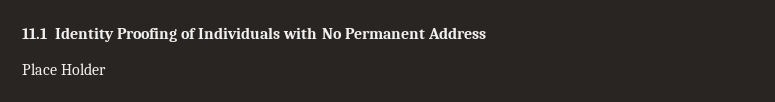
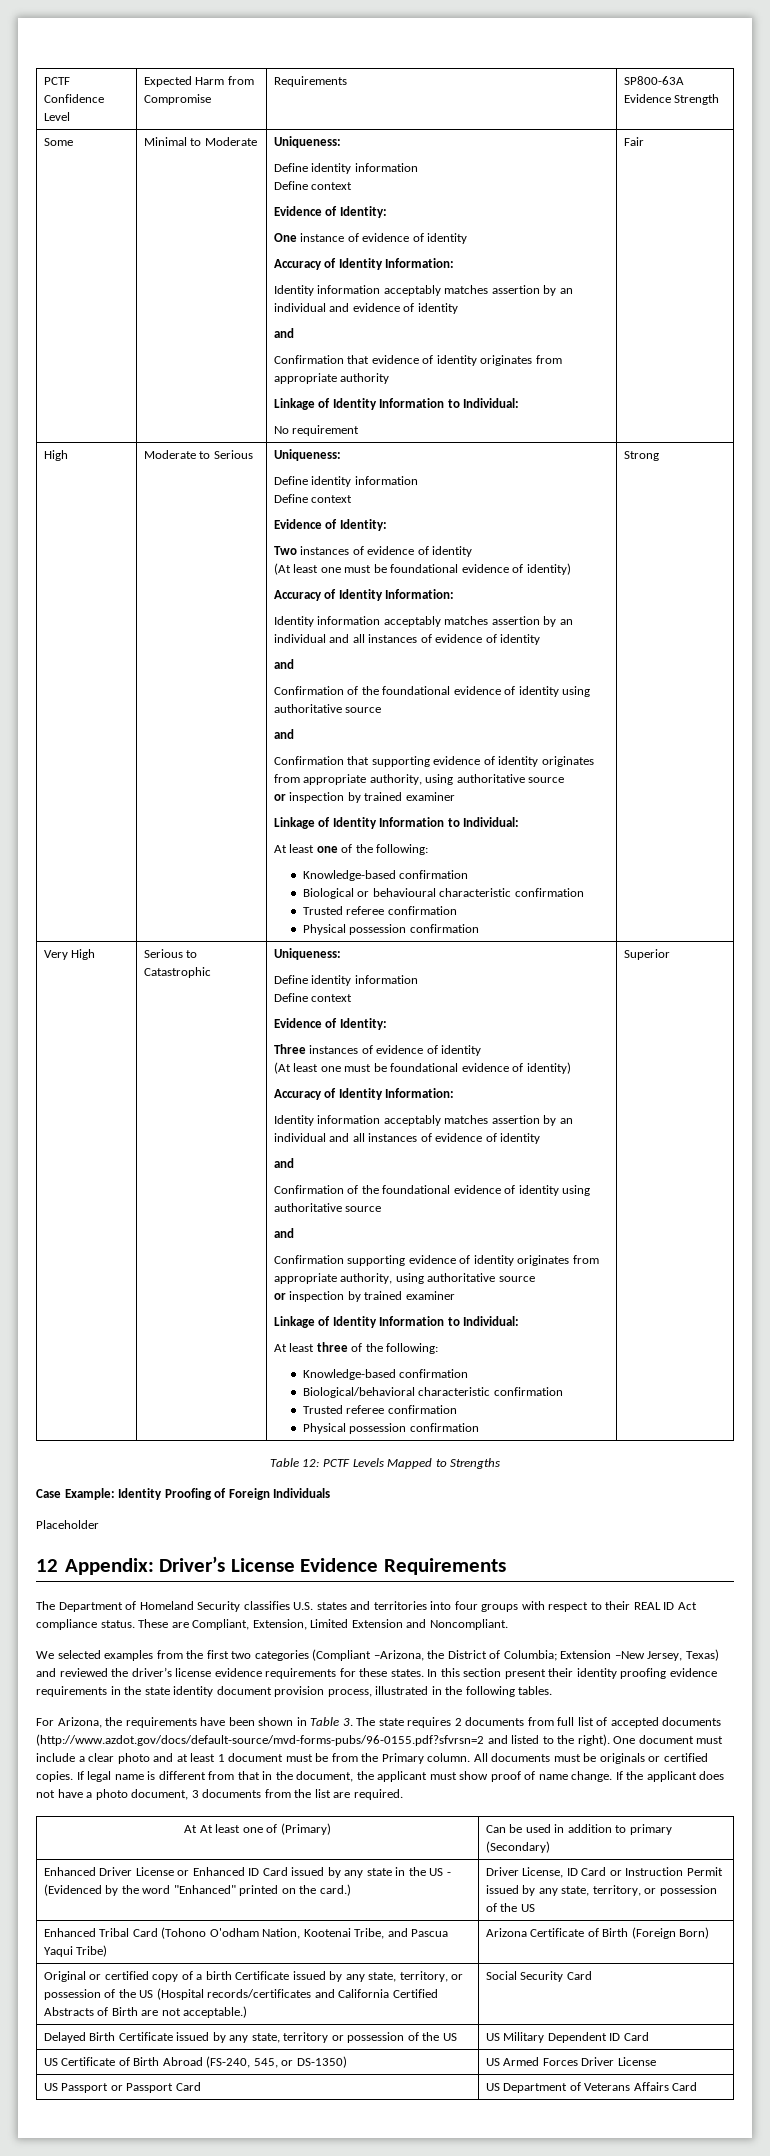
[22,28,47,39] 11.1 -> [43,77,70,85] [43,94,104,103] [43,112,70,121] [143,76,254,87] [143,94,211,105] [273,76,347,87] [623,76,684,85] [623,94,720,105] [43,138,73,146] [143,137,257,146] [273,136,341,148] [273,163,418,174] [273,181,353,190] [273,206,387,218] [273,233,468,244] [273,258,455,270] [273,285,573,296] [273,303,458,314] [273,328,294,338] [273,355,562,366] [273,373,390,384] [273,398,520,410] [273,425,360,436] [623,137,644,146] [43,450,68,461] [143,450,253,459] [273,449,341,461] [273,476,418,487] [273,494,353,503] [273,519,387,531] [273,546,473,557] [273,563,571,575] [273,589,455,601] [273,616,573,627] [273,634,541,645] [273,659,294,669] [273,686,591,697] [273,704,382,713] [273,729,294,739] [273,756,594,767] [273,774,565,785] [273,792,455,803] [273,817,520,829] [273,844,429,855] [302,870,469,881] [302,888,584,899] [302,906,457,915] [302,924,479,935] [623,451,659,461] [43,949,96,960] [143,949,198,958] [143,967,211,978] [273,948,341,960] [273,975,418,986] [273,993,353,1002] [273,1018,387,1030] [273,1044,482,1056] [273,1062,571,1074] [273,1088,455,1100] [273,1115,573,1126] [273,1133,541,1144] [273,1158,294,1168] [273,1185,591,1196] [273,1203,382,1212] [273,1228,294,1238] [273,1255,599,1266] [273,1273,535,1284] [273,1291,455,1302] [273,1316,520,1328] [273,1342,439,1354] [302,1369,469,1380] [302,1387,563,1398] [302,1405,457,1414] [302,1423,479,1434] [623,949,670,960] [269,1458,501,1469] [36,1488,115,1500] PCTF Confidence Level | Expected Harm from Compromise | Requirements | SP800-63A Evidence Strength // Some | Minimal to Moderate | Uniqueness: // Define identity information // Define context // Evidence of Identity: // One instance of evidence of identity // Accuracy of Identity Information: // Identity information acceptably matches assertion by an individual and evidence of identity // and // Confirmation that evidence of identity originates from appropriate authority // Linkage of Identity Information to Individual: // No requirement | Fair // High | Moderate to Serious | Uniqueness: // Define identity information // Define context // Evidence of Identity: // Two instances of evidence of identity // (At least one must be foundational evidence of identity) // Accuracy of Identity Information: // Identity information acceptably matches assertion by an individual and all instances of evidence of identity // and // Confirmation of the foundational evidence of identity using authoritative source // and // Confirmation that supporting evidence of identity originates from appropriate authority, using authoritative source // or inspection by trained examiner // Linkage of Identity Information to Individual: // At least one of the following: // Knowledge-based confirmation // Biological or behavioural characteristic confirmation // Trusted referee confirmation // Physical possession confirmation | Strong // Very High | Serious to Catastrophic | Uniqueness: // Define identity information // Define context // Evidence of Identity: // Three instances of evidence of identity // (At least one must be foundational evidence of identity) // Accuracy of Identity Information: // Identity information acceptably matches assertion by an individual and all instances of evidence of identity // and // Confirmation of the foundational evidence of identity using authoritative source // and // Confirmation supporting evidence of identity originates from appropriate authority, using authoritative source // or inspection by trained examiner // Linkage of Identity Information to Individual: // At least three of the following: // Knowledge-based confirmation // Biological/behavioral characteristic confirmation // Trusted referee confirmation // Physical possession confirmation | Superior // Table 12: PCTF Levels Mapped to Strengths // Case Example:
(197, 33) none -> [228,1488,270,1500] Foreign
[283,27,487,39] [22,63,107,75] with No Permanent Address // Place Holder -> [36,1520,99,1529] [36,1556,506,1575] [36,1601,697,1612] [36,1619,508,1630] [36,1649,719,1661] [36,1667,717,1679] [36,1686,553,1697] [36,1717,722,1728] [36,1734,724,1746] [36,1753,708,1764] [36,1771,725,1782] [36,1789,403,1800] [184,1823,331,1835] [485,1824,672,1835] [485,1841,550,1853] [43,1867,451,1878] [43,1884,351,1896] [485,1867,723,1878] [485,1885,717,1896] [485,1903,535,1912] [43,1927,449,1939] [43,1945,108,1957] [485,1927,710,1939] [43,1971,464,1982] [43,1988,438,2000] [43,2006,248,2018] [485,1971,592,1982] [43,2032,457,2043] [485,2032,649,2043] [43,2056,347,2068] [485,2057,656,2066] [43,2082,201,2093] [485,2082,698,2093] // Placeholder // 12 Appendix: Driver’s License Evidence Requirements // The Department of Homeland Security classifies U.S. states and territories into four groups with respect to their REAL ID Act compliance status. These are Compliant, Extension, Limited Extension and Noncompliant. // We selected examples from the first two categories (Compliant –Arizona, the District of Columbia; Extension –New Jersey, Texas) and reviewed the driver’s license evidence requirements for these states. In this section present their identity proofing evidence requirements in the state identity document provision process, illustrated in the following tables. // For Arizona, the requirements have been shown in Table 3. The state requires 2 documents from full list of accepted documents (http://www.azdot.gov/docs/default-source/mvd-forms-pubs/96-0155.pdf?sfvrsn=2 and listed to the right). One document must include a clear photo and at least 1 document must be from the Primary column. All documents must be originals or certified copies. If legal name is different from that in the document, the applicant must show proof of name change. If the applicant does not have a photo document, 3 documents from the list are required. // At At least one of (Primary) | Can be used in addition to primary (Secondary) // Enhanced Driver License or Enhanced ID Card issued by any state in the US - (Evidenced by the word "Enhanced" printed on the card.) | Driver License, ID Card or Instruction Permit issued by any state, territory, or possession of the US // Enhanced Tribal Card (Tohono O'odham Nation, Kootenai Tribe, and Pascua Yaqui Tribe) | Arizona Certificate of Birth (Foreign Born) // Original or certified copy of a birth Certificate issued by any state, territory, or possession of the US (Hospital records/certificates and California Certified Abstracts of Birth are not acceptable.) | Social Security Card // Delayed Birth Certificate issued by any state, territory or possession of the US | US Military Dependent ID Card // US Certificate of Birth Abroad (FS-240, 545, or DS-1350) | US Armed Forces Driver License // US Passport or Passport Card | US Department of Veterans Affairs Card

